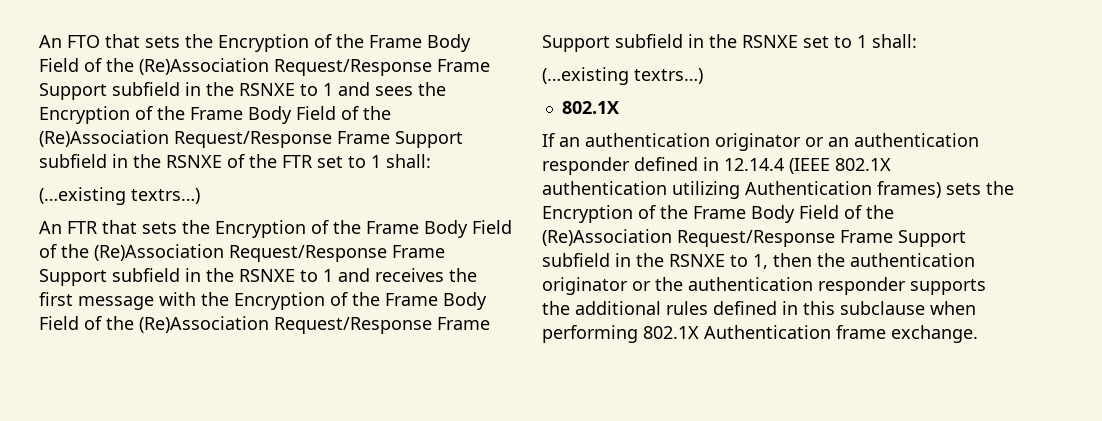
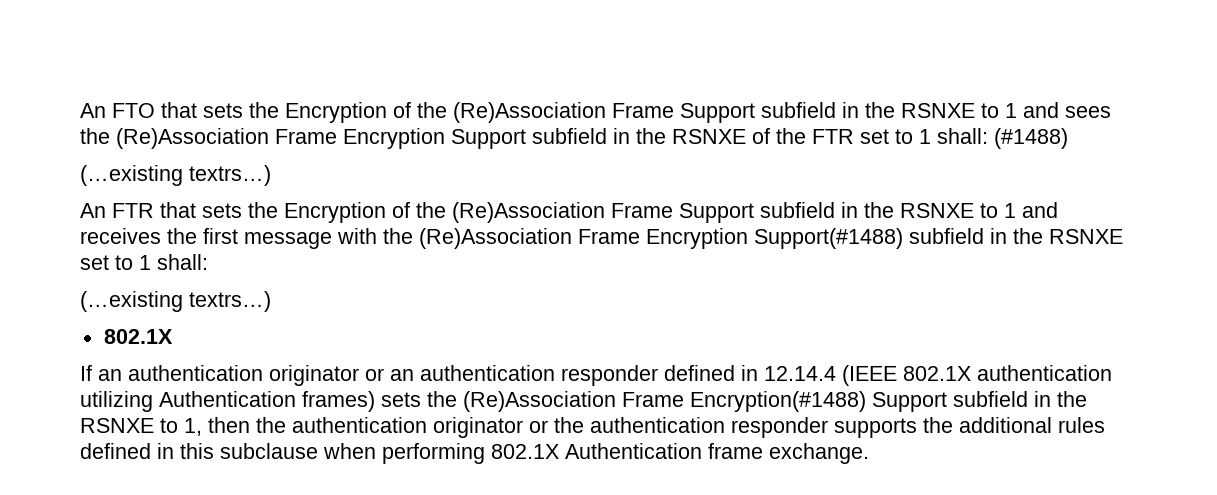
[369,34,471,52] [39,58,432,76] Frame Body Field of the (Re)Association Request/Response -> [453,102,606,123] (Re)Association
[39,106,391,124] [39,130,390,148] Encryption of the Frame Body Field of the (Re)Association Request/Response Frame -> [116,128,445,149] (Re)Association Frame Encryption
(431, 161) none -> [994,128,1068,149] (#1488)
[366,220,512,238] [39,244,387,262] Frame Body Field of the (Re)Association Request/Response -> [452,202,605,223] (Re)Association
[234,292,487,310] [39,316,490,334] [542,35,610,52] Encryption of the Frame Body Field of the (Re)Association Request/Response Frame Support -> [419,228,903,249] (Re)Association Frame Encryption Support(#1488)
[542,205,894,223] [542,229,893,247] Encryption of the Frame Body Field of the (Re)Association Request/Response Frame -> [463,391,866,412] (Re)Association Frame Encryption(#1488)

